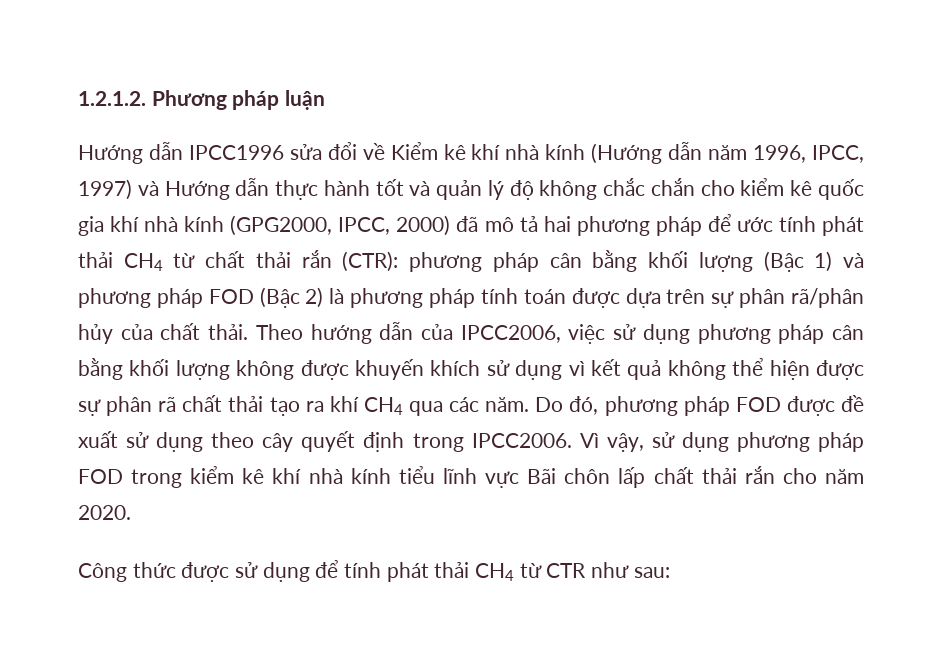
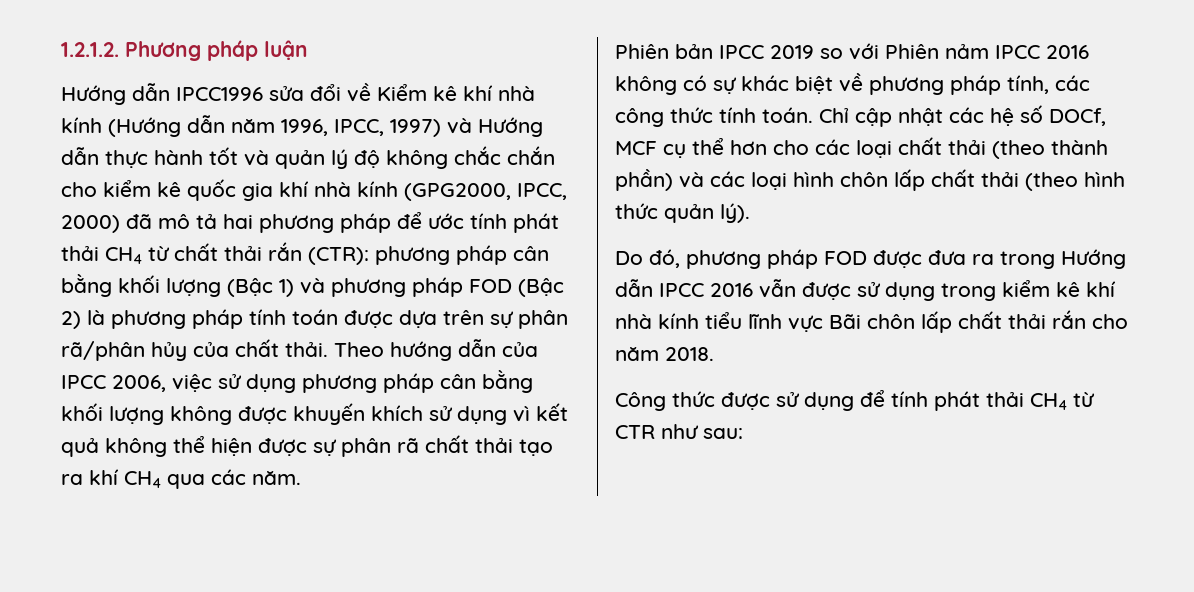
[460,325,561,343] IPCC2006, -> [61,375,166,392] IPCC 2006,
(530, 404) none -> [615,43,1089,60] [615,73,1090,95] [615,105,1106,127] [615,137,1108,159] [615,169,1125,191] [615,203,750,223] // Phiên bản IPCC 2019 so với Phiên nảm IPCC 2016 không có sự khác biệt về phương pháp tính, các công thức tính toán. Chỉ cập nhật các hệ số DOCf, MCF cụ thể hơn cho các loại chất thải (theo thành phần) và các loại hình chôn lấp chất thải (theo hình thức quản lý). //
[840,395,864,412] [78,431,864,452] [78,469,123,484] đề xuất sử dụng theo cây quyết định trong IPCC2006. Vì vậy, sử dụng phương pháp FOD -> [928,249,1126,269] [615,279,935,301] đưa ra trong Hướng dẫn IPCC 2016 vẫn được sử dụng
[78,505,131,520] 2020. -> [665,347,714,361] 2018.

